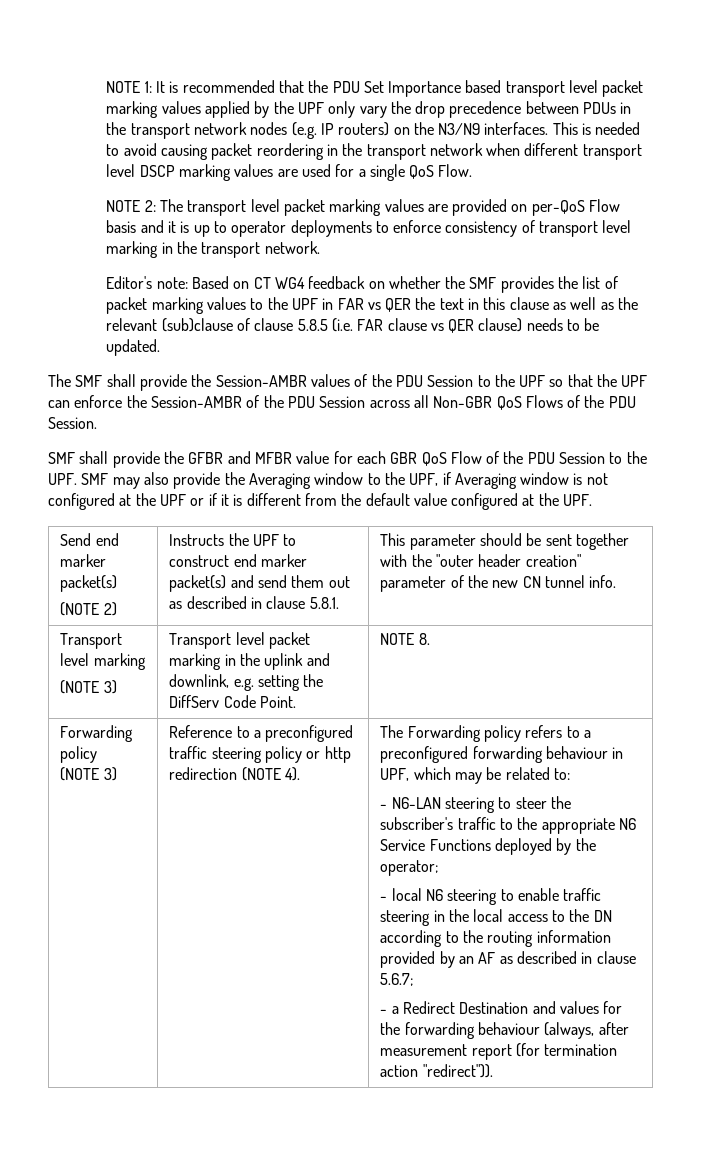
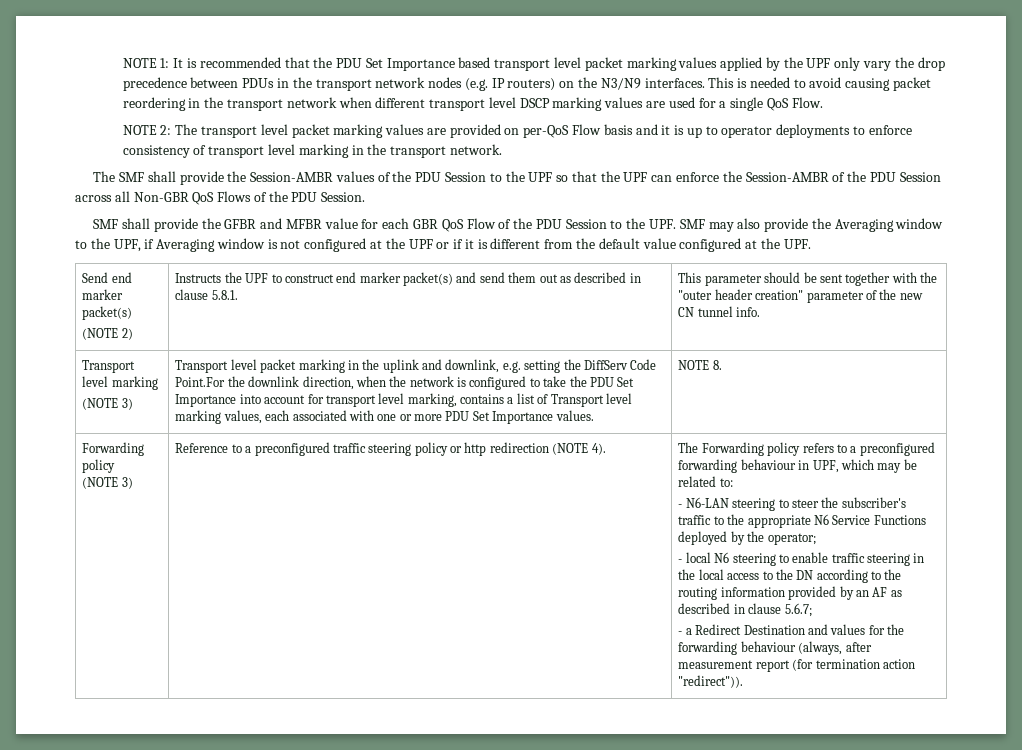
[106,276,618,293] [106,297,639,314] [106,318,600,333] [106,339,161,356] // Editor's note: Based on CT WG4 feedback on whether the SMF provides the list of packet marking values to the UPF in FAR vs QER the text in this clause as well as the relevant (sub)clause of clause 5.8.5 (i.e. FAR clause vs QER clause) needs to be updated. -> (502, 149) none
[260,696,297,708] Point. -> [175,376,635,390] [175,393,632,407] [175,410,594,424] Point.For the downlink direction, when the network is configured to take the PDU Set Importance into account for transport level marking, contains a list of Transport level marking values, each associated with one or more PDU Set Importance values.

